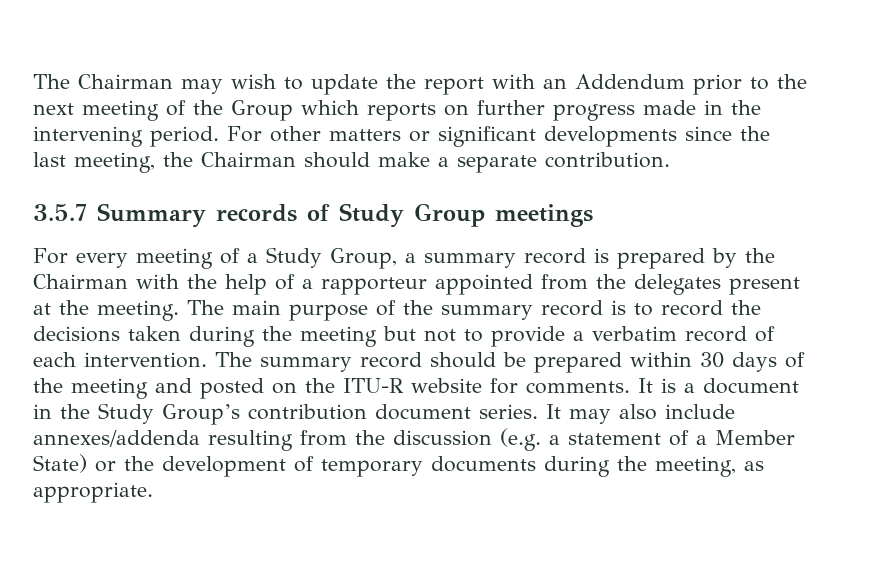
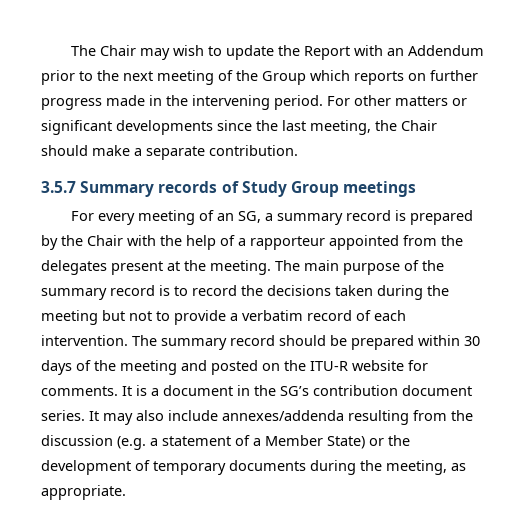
[33,74,173,89] The Chairman -> [70,45,136,56] The Chair
[424,77,484,95] report -> [303,46,350,60] Report
[201,152,296,167] Chairman -> [401,120,437,131] Chair
[247,247,397,269] a Study Group, -> [216,211,261,223] an SG,
[33,274,128,289] Chairman -> [87,235,123,246] Chair
[98,403,240,425] Study Group’s -> [280,386,309,396] SG’s

